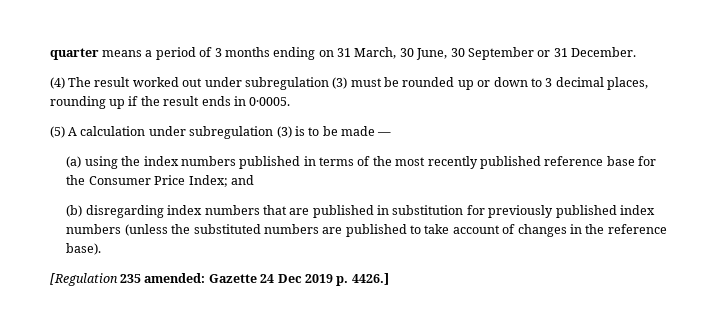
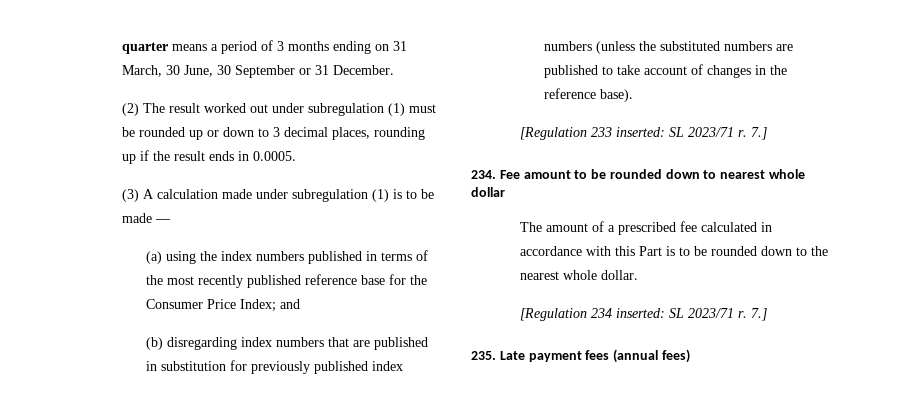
[49,77,65,89] (4) -> [121,103,139,116] (2)
[332,77,348,89] (3) -> [387,103,405,116] (1)
[249,97,291,106] [49,126,65,138] 0·0005. // (5) -> [252,151,296,161] [121,189,139,202] 0.0005. // (3)
[148,126,292,139] under subregulation (3) -> [221,189,389,202] made under subregulation (1)
[120,273,389,286] 235 amended: Gazette 24 Dec 2019 p. 4426.] -> [590,127,767,140] [471,169,806,179] [471,187,505,197] [519,221,772,235] [519,246,828,256] [519,270,638,280] [519,308,767,321] [471,349,690,363] 233 inserted: SL 2023/71 r. 7.] // 234. Fee amount to be rounded down to nearest whole dollar // The amount of a prescribed fee calculated in accordance with this Part is to be rounded down to the nearest whole dollar. // [Regulation 234 inserted: SL 2023/71 r. 7.] // 235. Late payment fees (annual fees)

